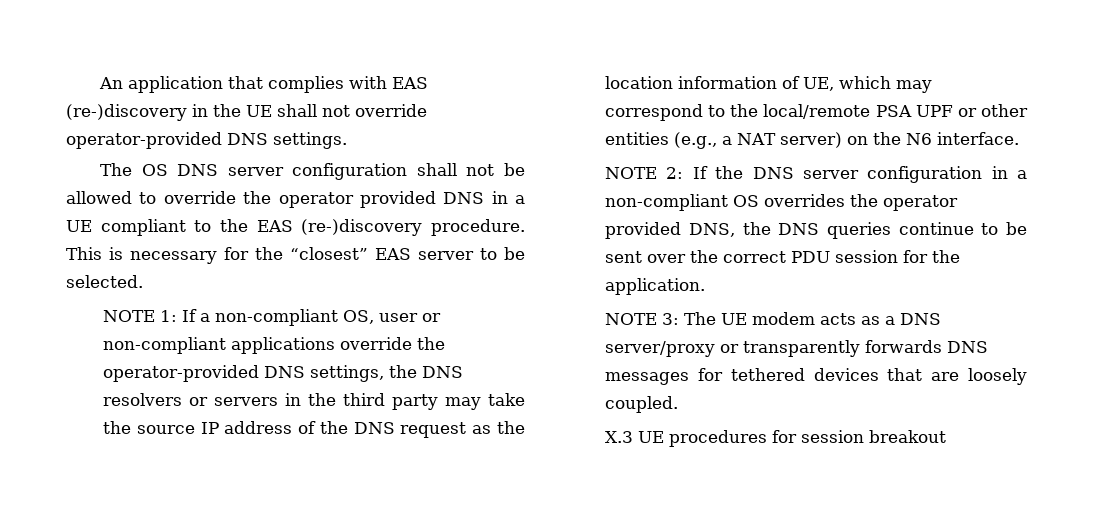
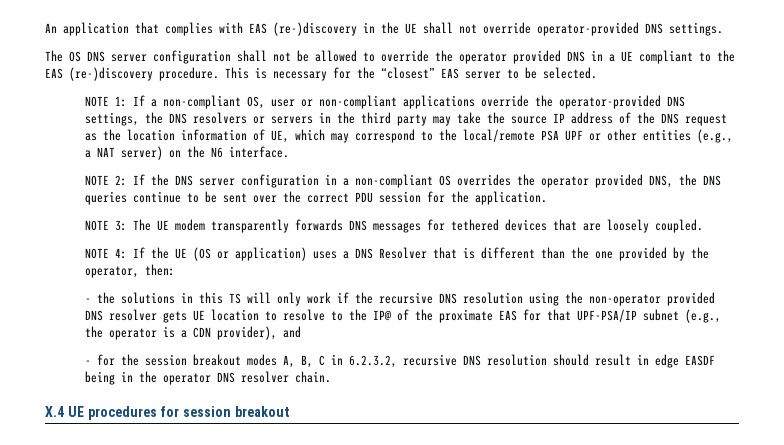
[820,313,942,325] [605,341,740,357] acts as a DNS server/proxy or -> (206, 225) none
[605,431,634,443] X.3 -> [85,247,710,261] [85,264,176,278] [85,292,716,306] [85,309,722,323] [85,326,302,340] [85,354,716,368] [85,371,332,385] [45,406,64,417] NOTE 4: If the UE (OS or application) uses a DNS Resolver that is different than the one provided by the operator, then: // - the solutions in this TS will only work if the recursive DNS resolution using the non-operator provided DNS resolver gets UE location to resolve to the IP@ of the proximate EAS for that UPF-PSA/IP subnet (e.g., the operator is a CDN provider), and // - for the session breakout modes A, B, C in 6.2.3.2, recursive DNS resolution should result in edge EASDF being in the operator DNS resolver chain. // X.4

